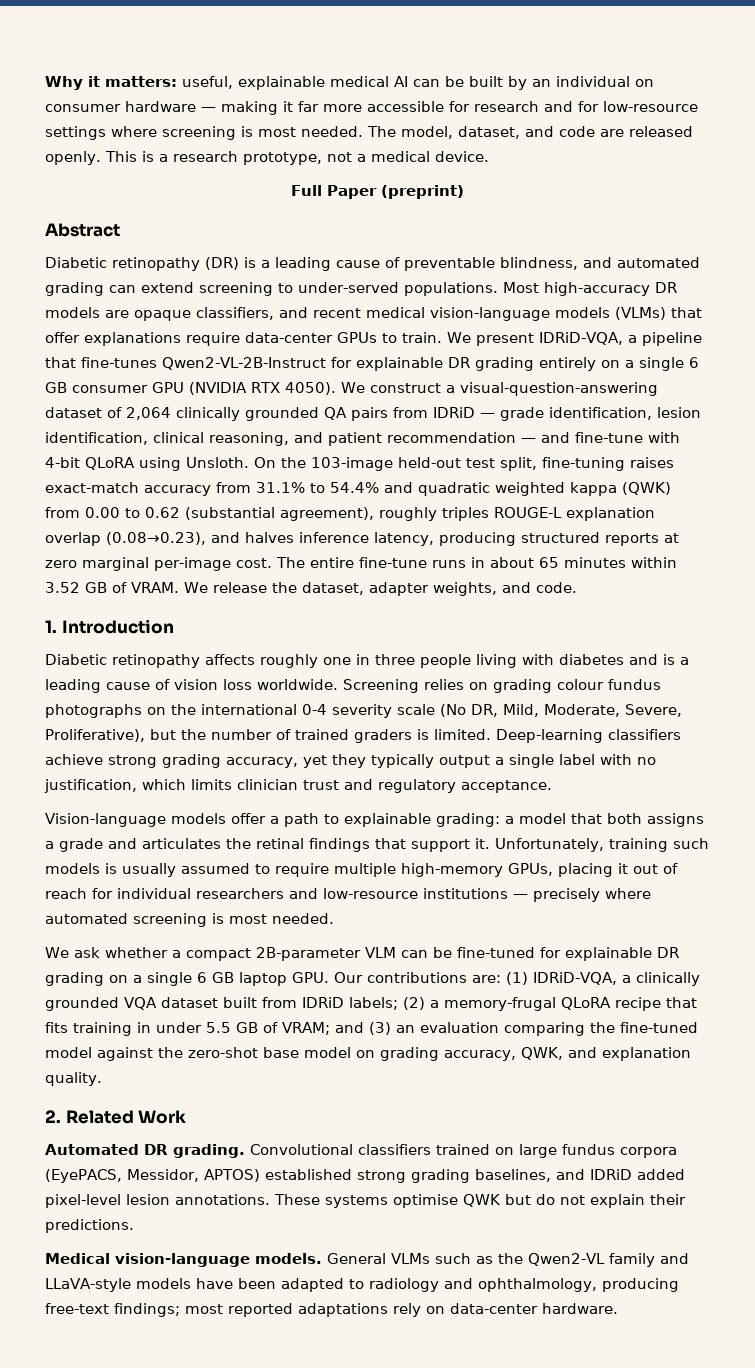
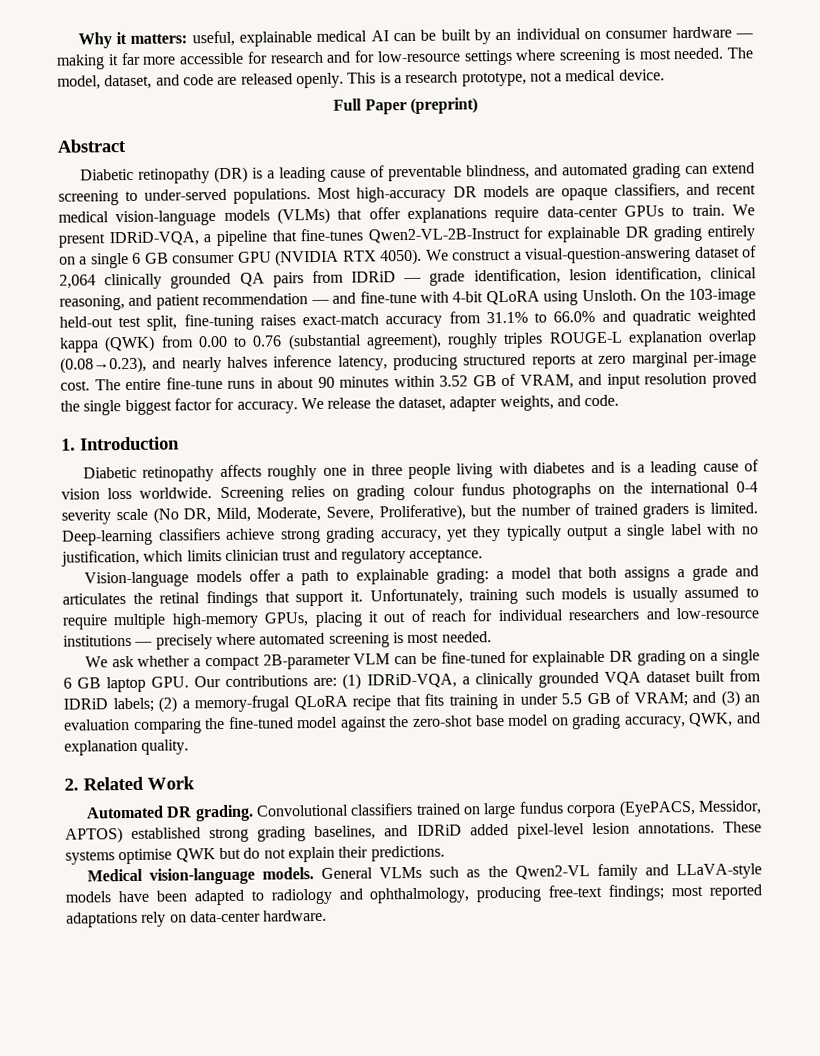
[330,482,379,493] 54.4% -> [553,311,596,323] 66.0%
[145,507,180,518] 0.62 -> [252,335,283,347] 0.76
(240, 537) none -> [181,357,222,373] nearly
[538,557,559,568] 65 -> [317,376,335,388] 90
[131,582,179,593] VRAM. -> [519,372,757,389] [60,397,298,416] VRAM, and input resolution proved the single biggest factor for accuracy.

